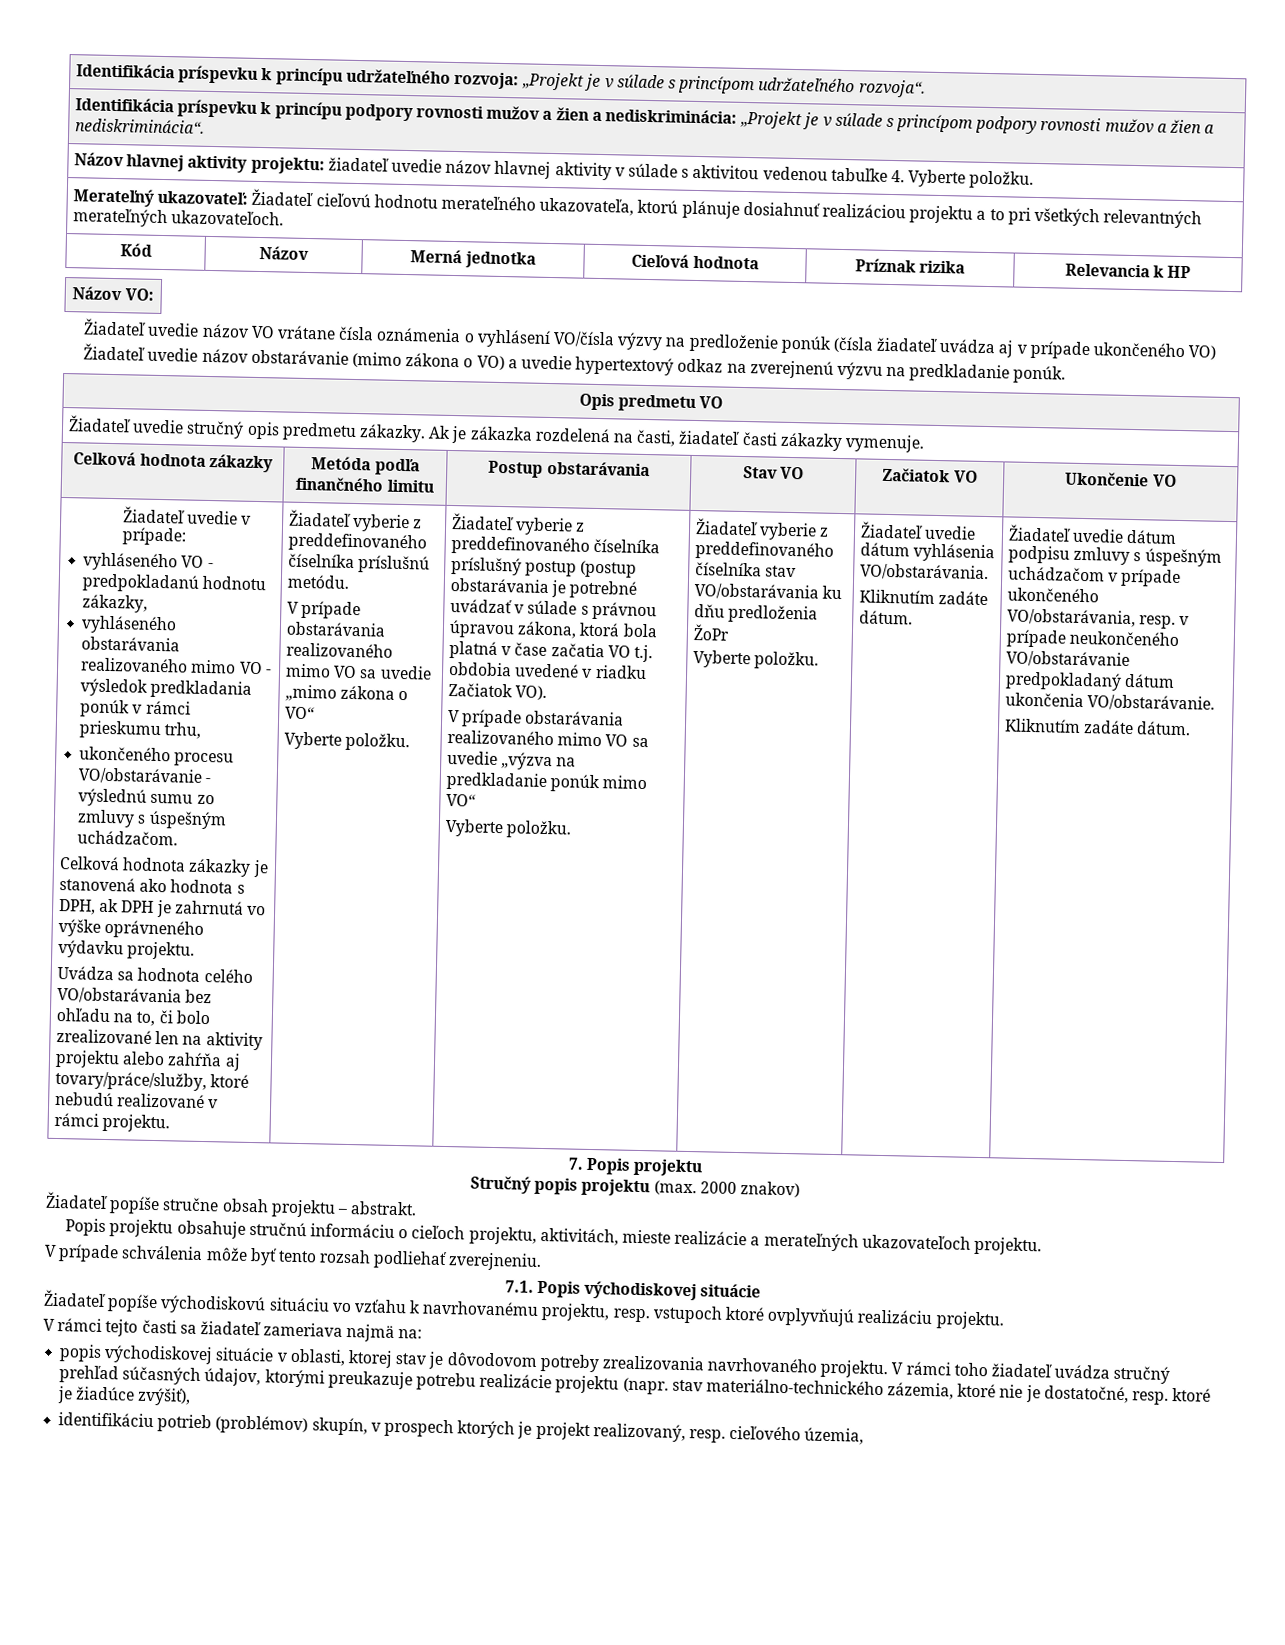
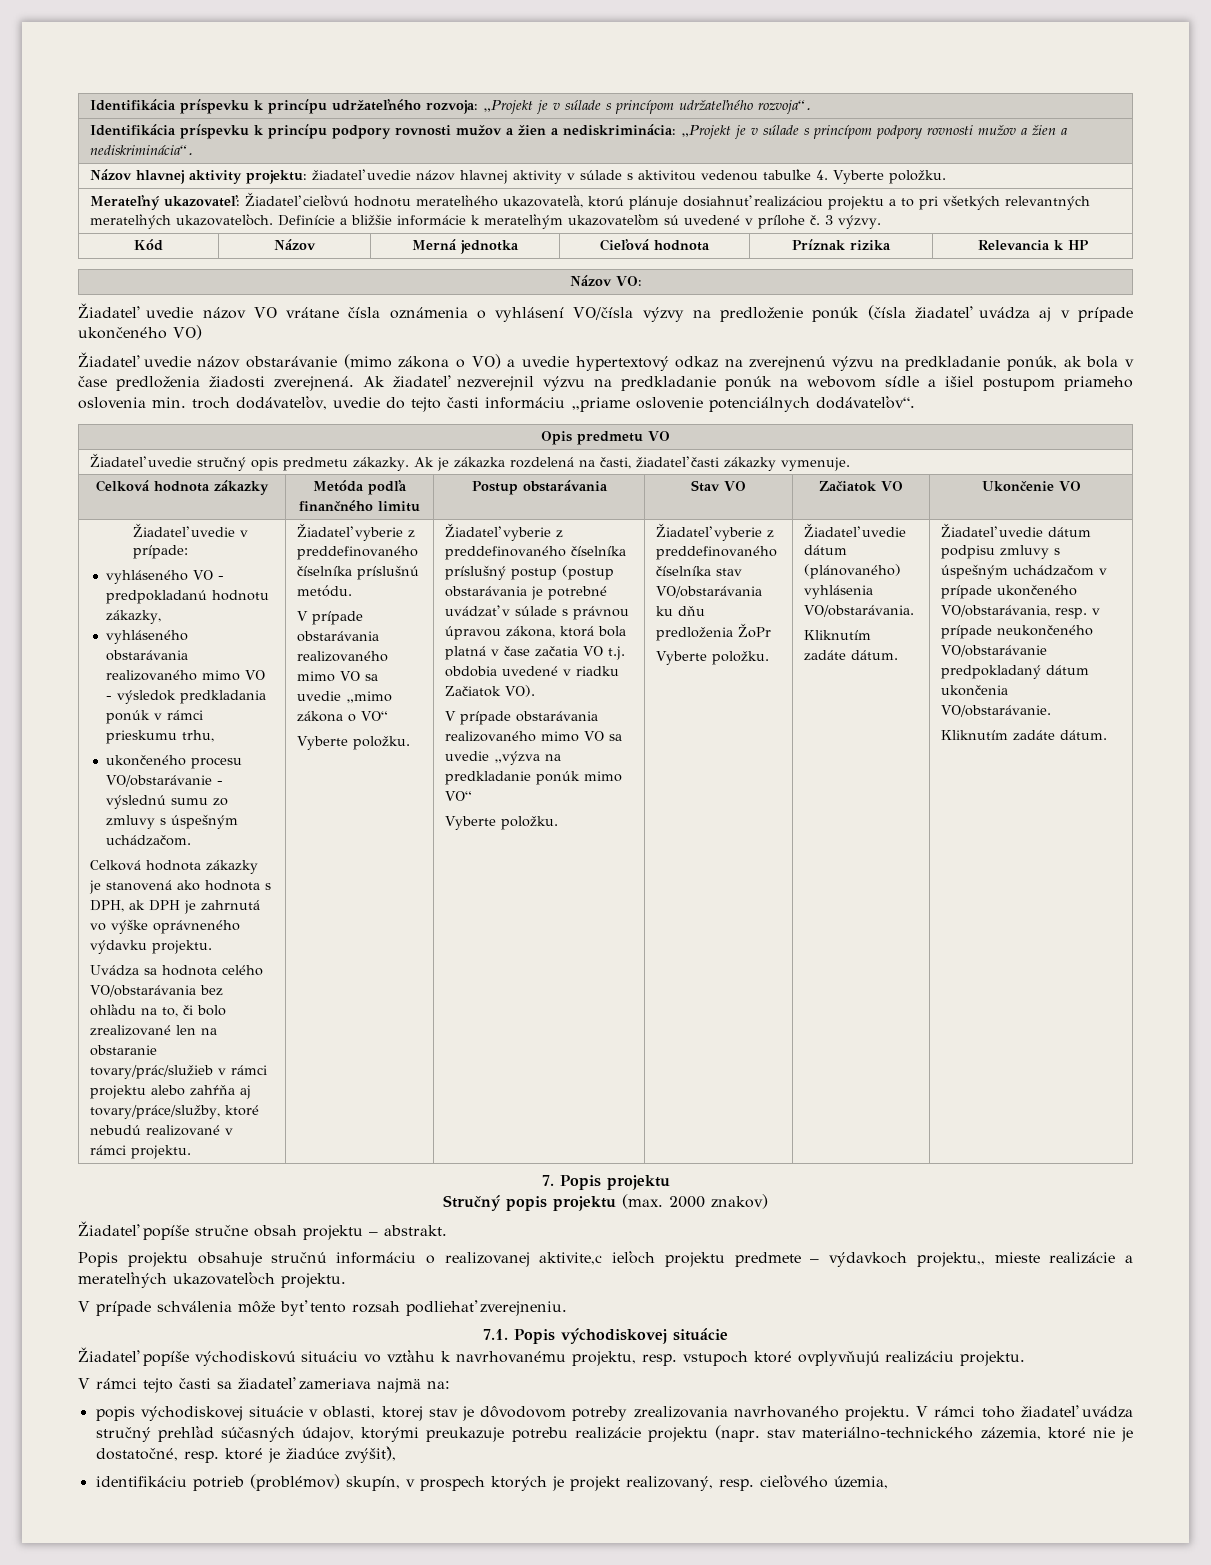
(285, 218) none -> [278,214,882,229] Definície a bližšie informácie k merateľným ukazovateľom sú uvedené v prílohe č. 3 výzvy.
[1013,365,1067,384] ponúk. -> [1007,356,1135,371] [78,375,1133,391] [78,396,915,412] ponúk, ak bola v čase predloženia žiadosti zverejnená. Ak žiadateľ nezverejnil výzvu na predkladanie ponúk na webovom sídle a išiel postupom priameho oslovenia min. troch dodávateľov, uvedie do tejto časti informáciu „priame oslovenie potenciálnych dodávateľov“.
[205,1032,263,1051] aktivity -> [90,1045,158,1056] [90,1065,268,1079] obstaranie tovary/prác/služieb v rámci
(911, 549) none -> [804,564,902,579] (plánovaného)
[411,1225,619,1246] cieľoch projektu, aktivitách, -> [444,1251,985,1267] realizovanej aktivite,c ieľoch projektu predmete – výdavkoch projektu,,

